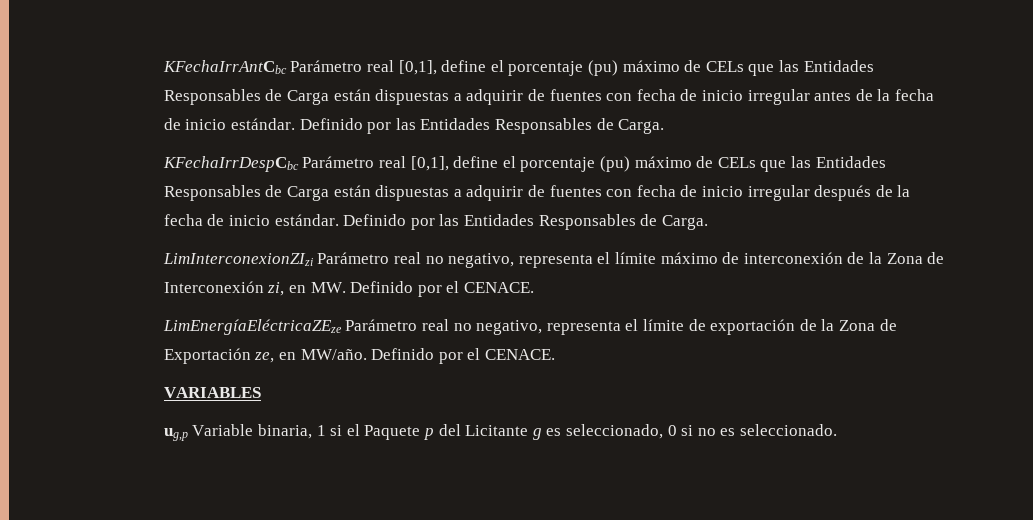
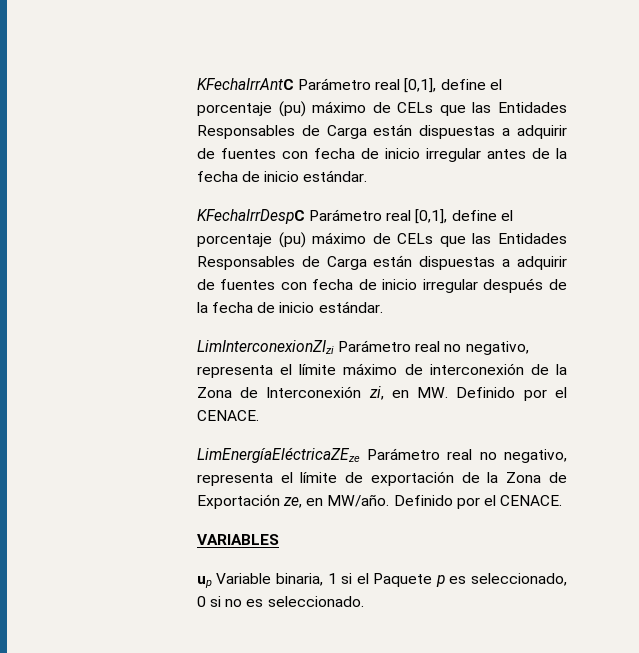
[162,60,287,74] KFechaIrrAntCbc -> [196,78,294,90] KFechaIrrAntC
[299,118,665,134] [162,156,299,172] Definido por las Entidades Responsables de Carga. // KFechaIrrDespCbc -> [196,209,305,224] // KFechaIrrDespC
[343,214,708,230] Definido por las Entidades Responsables de Carga. -> (383, 307) none
[163,428,188,441] ug,p -> [196,576,212,588] up
[438,424,542,440] del Licitante g -> (445, 581) none

